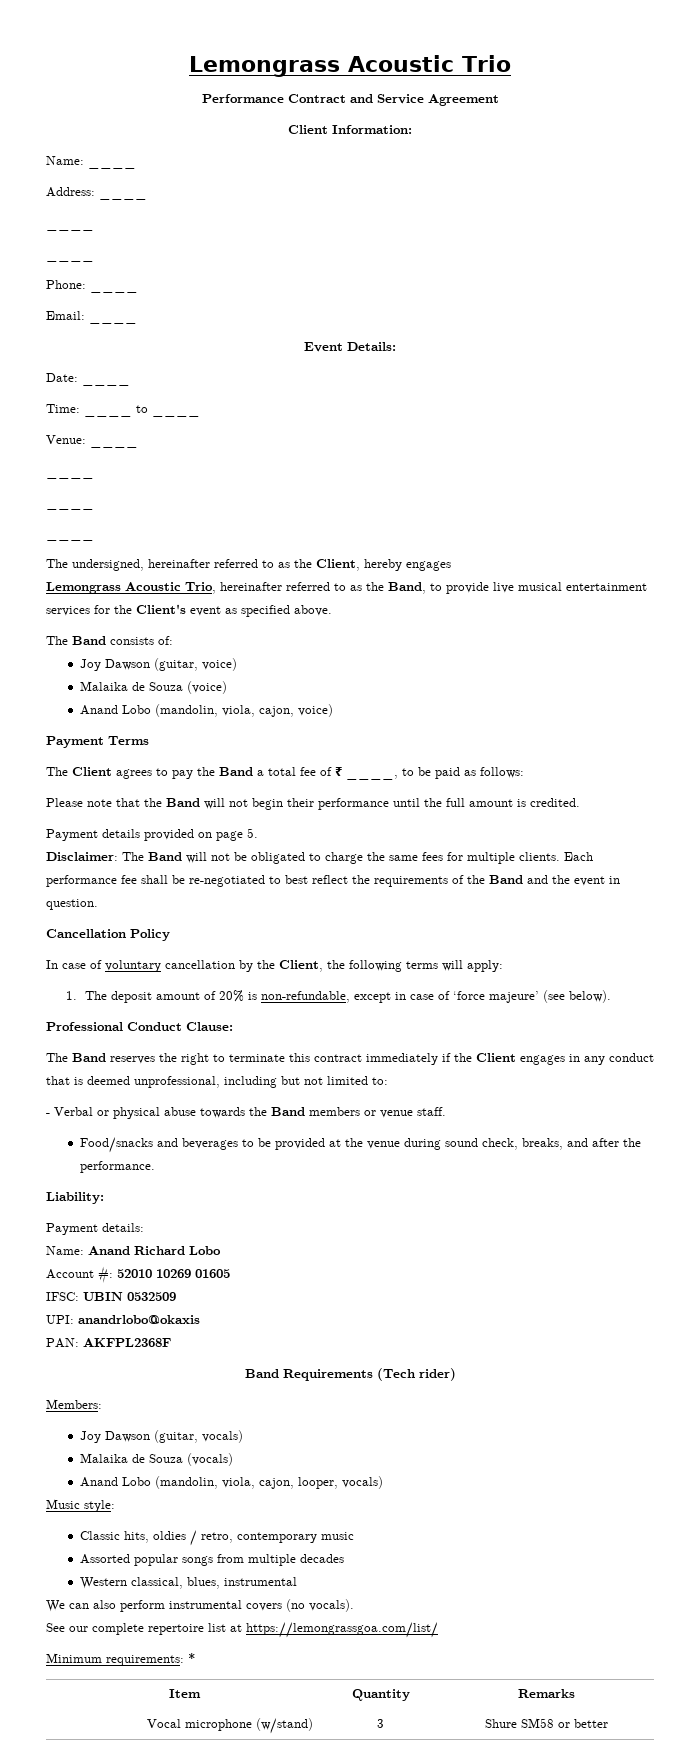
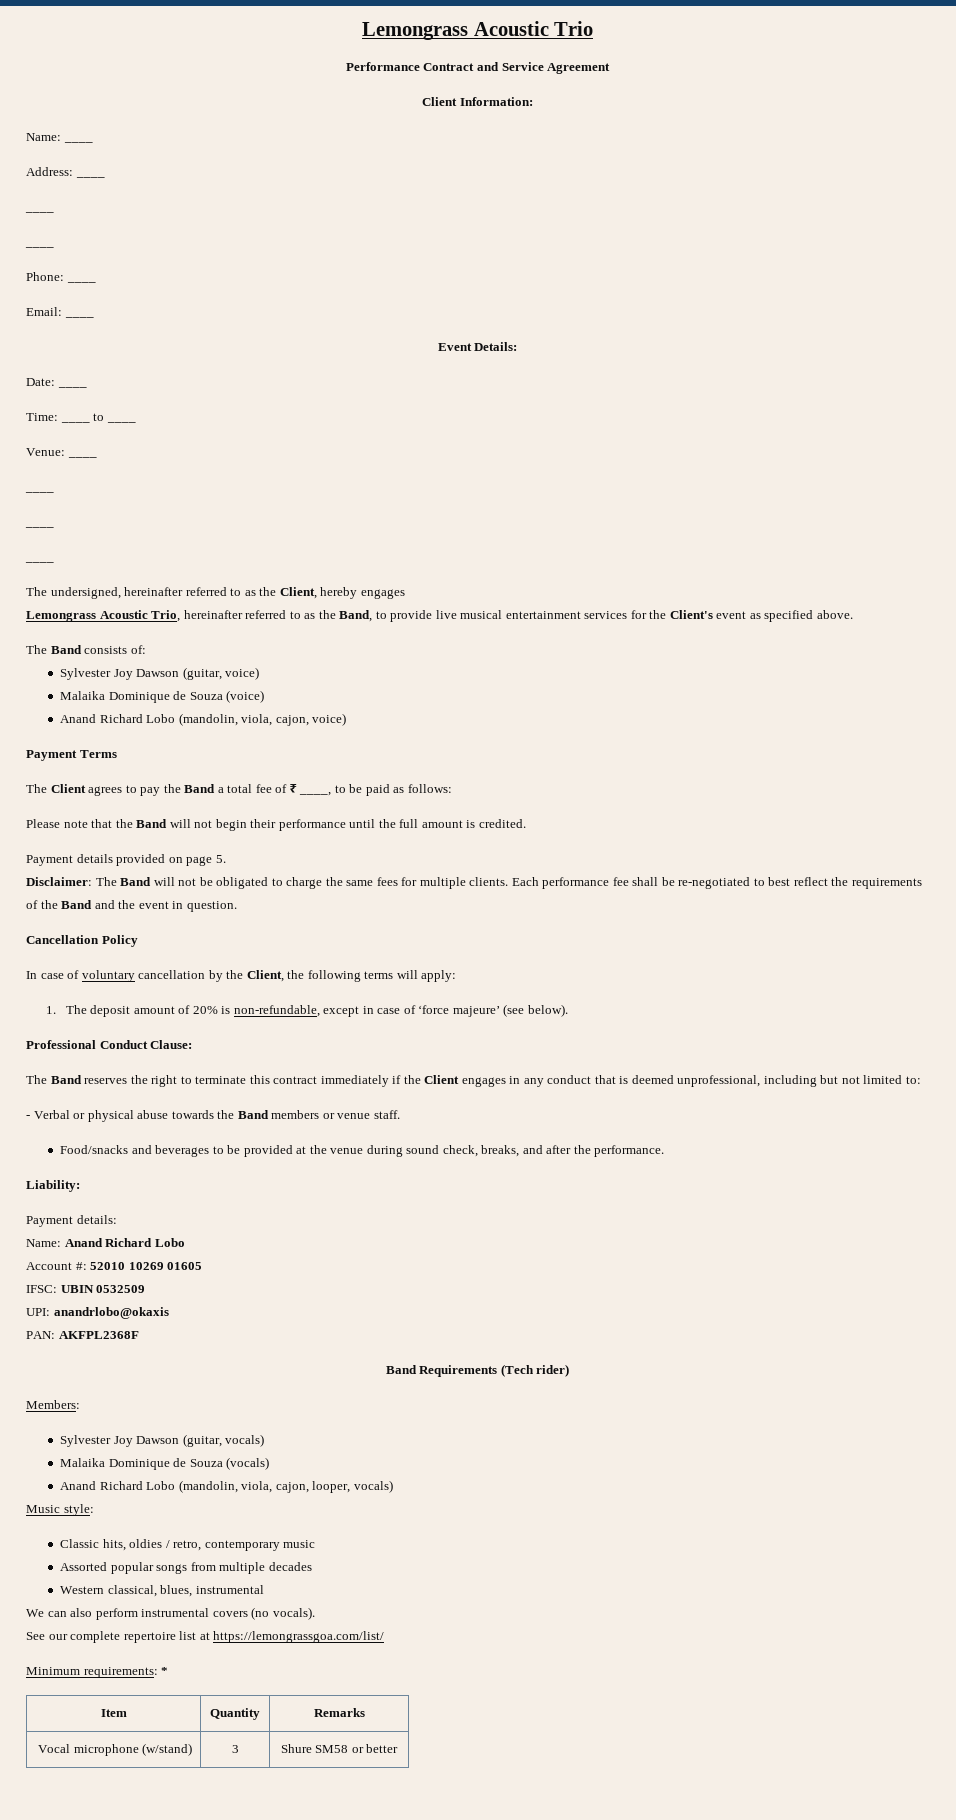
(173, 640) none -> [60,668,112,680] Sylvester
(128, 686) none -> [108,692,170,703] Dominique
(118, 710) none -> [99,714,143,723] Richard
(102, 1404) none -> [60,1435,112,1447] Sylvester
(128, 1458) none -> [108,1459,170,1470] Dominique
(118, 1482) none -> [99,1481,143,1490] Richard

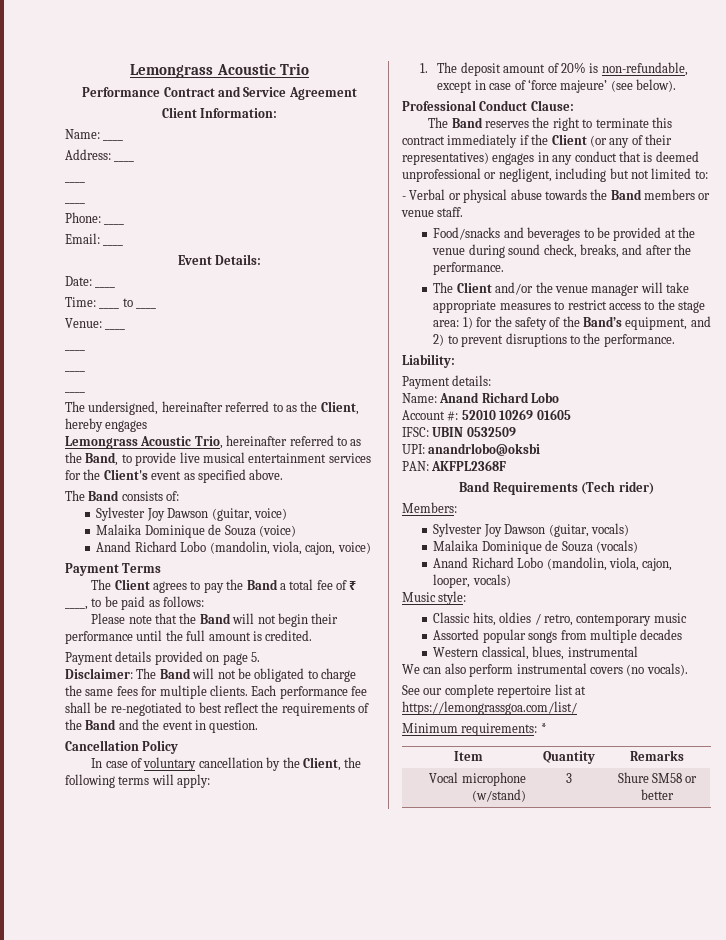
(460, 1079) none -> [589,134,672,148] [402,152,489,165] (or any of their representatives)
[677,1075,761,1087] unprofessional, -> [402,168,552,182] unprofessional or negligent,
(665, 1151) none -> [433,282,690,296] [433,299,706,313] [433,316,711,330] [433,333,675,347] // The Client and/or the venue manager will take appropriate measures to restrict access to the stage area: 1) for the safety of the Band’s equipment, and 2) to prevent disruptions to the performance.
[53,1307,169,1319] anandrlobo@okaxis -> [428,443,541,456] anandrlobo@oksbi

